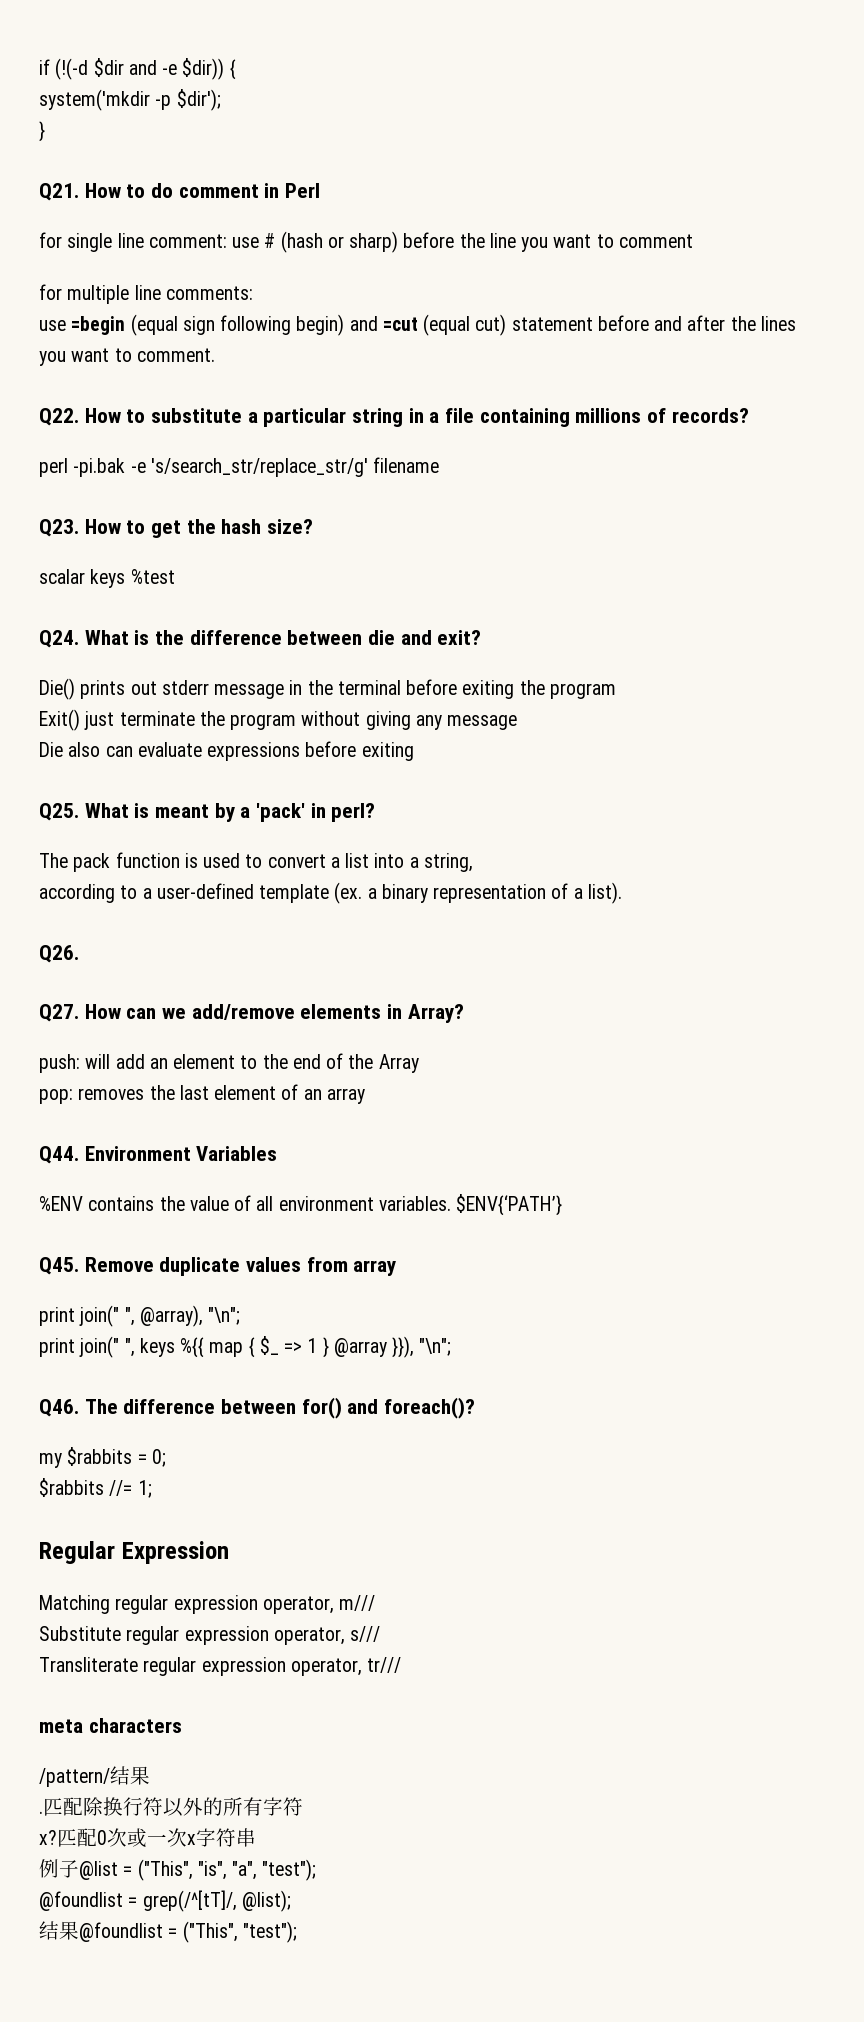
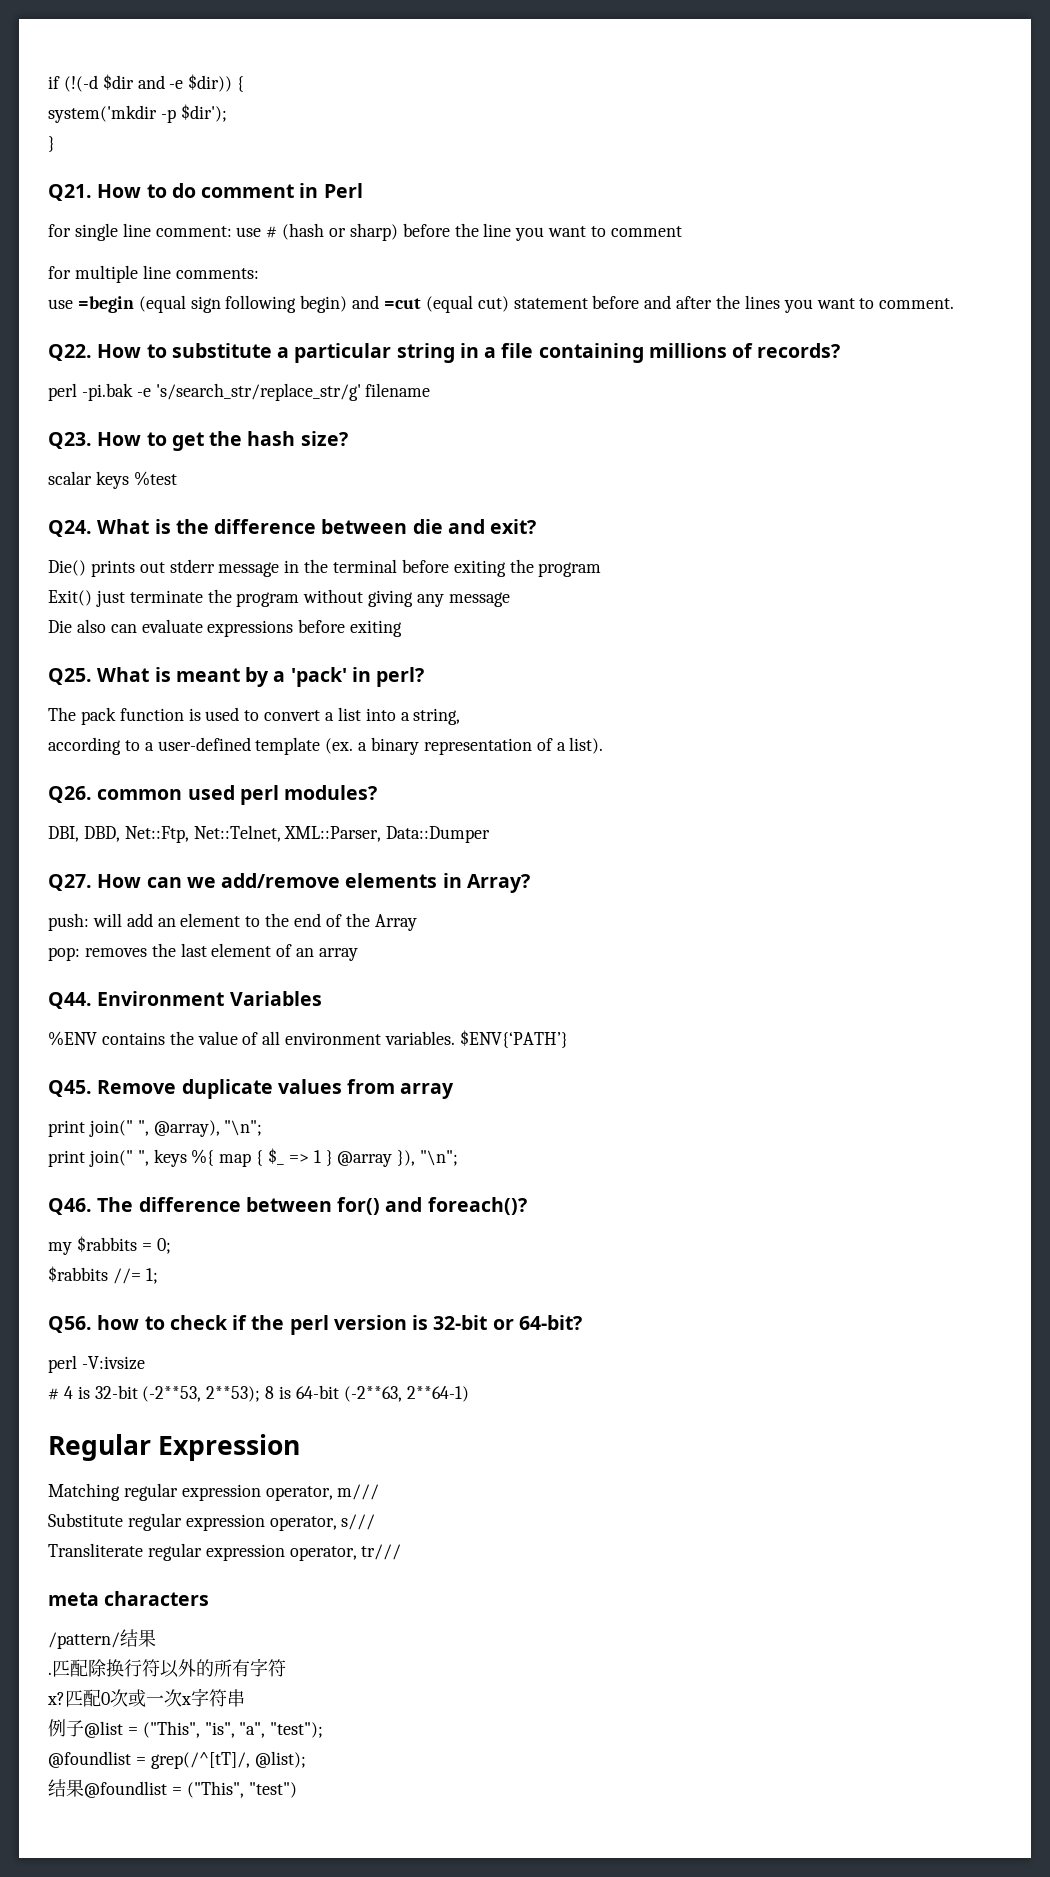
(79, 954) none -> [97,785,378,805] [48,825,491,843] common used perl modules? // DBI, DBD, Net::Ftp, Net::Telnet, XML::Parser, Data::Dumper
[180,1337,205,1358] %{{ -> [191,1149,215,1166] %{
[392,1336,415,1358] }}), -> [397,1150,416,1166] }),
(152, 1489) none -> [48,1315,582,1335] [48,1355,145,1373] [48,1385,469,1402] // Q56. how to check if the perl version is 32-bit or 64-bit? // perl -V:ivsize // # 4 is 32-bit (-2**53, 2**53); 8 is 64-bit (-2**63, 2**64-1)
[242,1921,297,1943] "test"); -> [248,1782,297,1798] "test")

